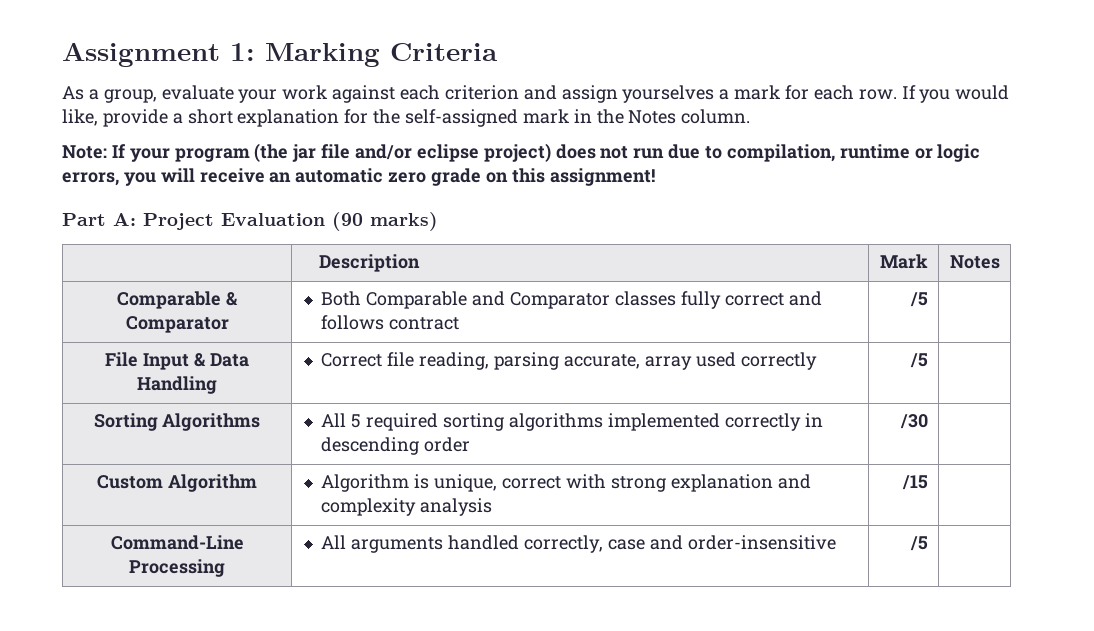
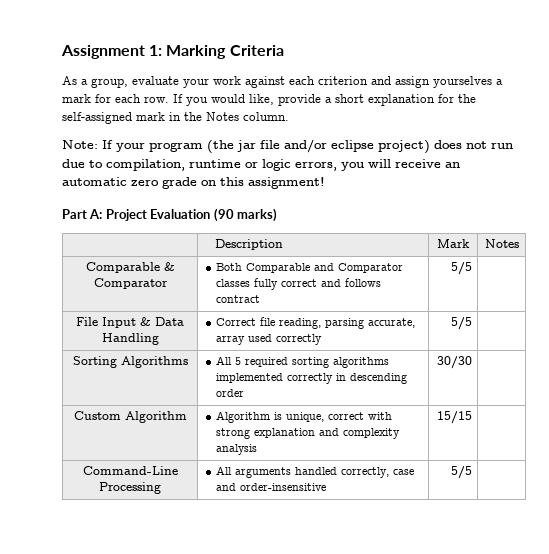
[910,292,929,307] /5 -> [450,262,472,275] 5/5
[910,353,929,368] /5 -> [450,317,472,330] 5/5
[900,414,929,429] /30 -> [436,356,472,369] 30/30
[902,475,929,490] /15 -> [436,411,472,424] 15/15
[910,536,929,551] /5 -> [450,466,472,479] 5/5

